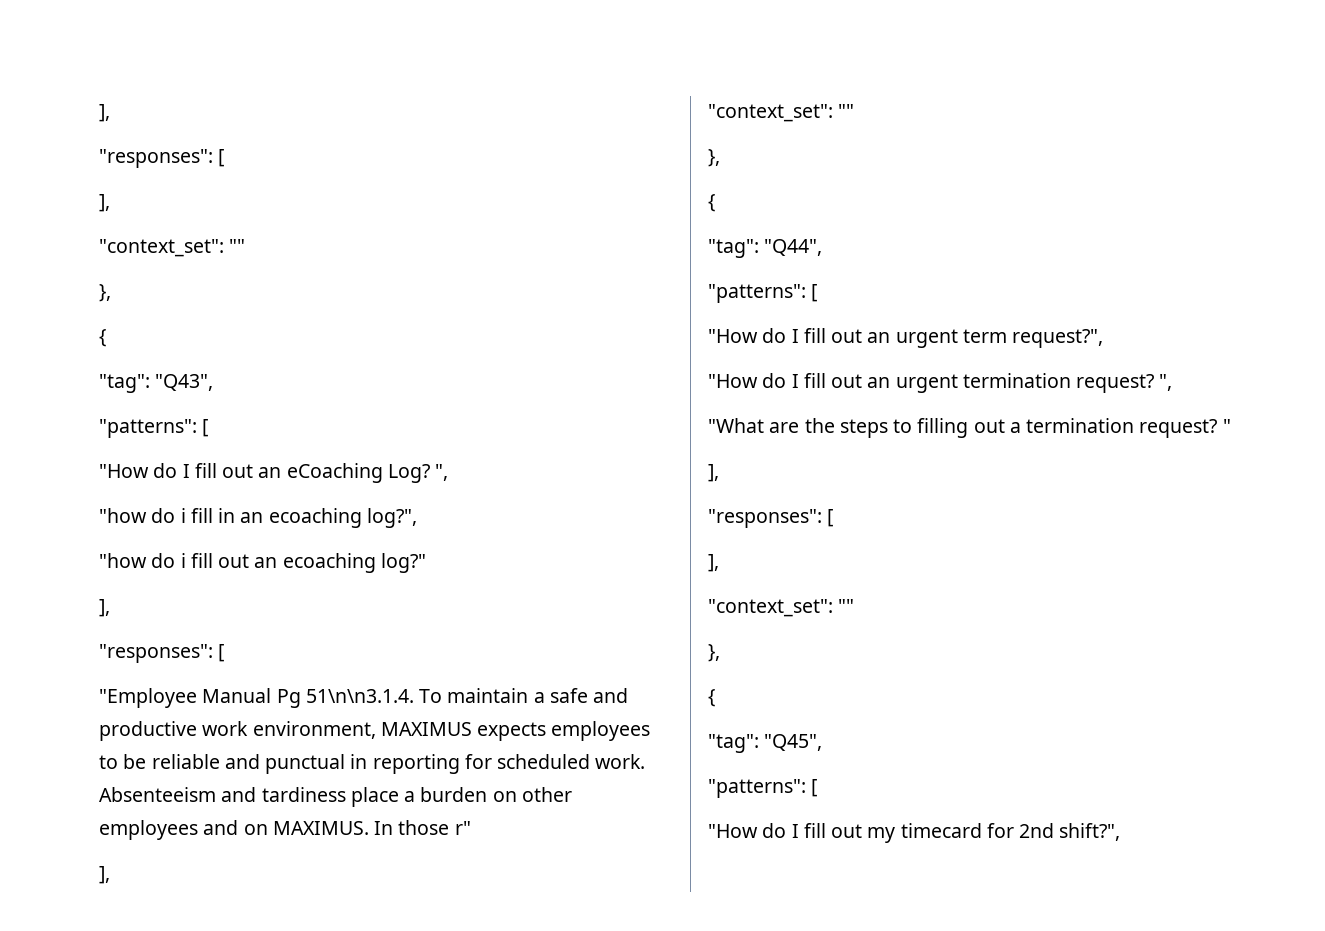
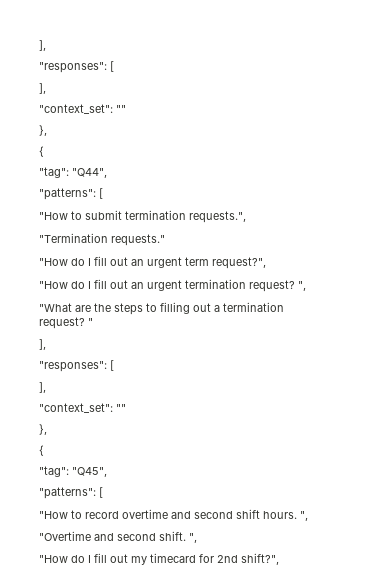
[99,104,110,122] [99,149,225,168] [99,194,110,212] [99,239,246,257] [99,284,111,302] [99,329,106,347] [99,374,214,393] [99,419,209,438] [99,463,449,483] [99,508,417,528] [99,553,426,573] [99,599,110,617] [99,644,225,663] [99,688,629,708] [99,721,651,741] [99,754,646,774] [99,787,572,807] [99,820,471,840] [99,866,110,884] [708,104,855,122] [708,149,720,167] [708,194,715,212] [708,239,823,258] [708,284,818,303] ], // "responses": [ // ], // "context_set": "" // }, // { // "tag": "Q43", // "patterns": [ // "How do I fill out an eCoaching Log? ", // "how do i fill in an ecoaching log?", // "how do i fill out an ecoaching log?" // ], // "responses": [ // "Employee Manual Pg 51\n\n3.1.4. To maintain a safe and productive work environment, MAXIMUS expects employees to be reliable and punctual in reporting for scheduled work. Absenteeism and tardiness place a burden on other employees and on MAXIMUS. In those r" // ], // "context_set": "" // }, // { // "tag": "Q44", // "patterns": [ -> [39,40,46,51] [39,61,114,73] [39,83,46,94] [39,104,126,114] [39,125,47,136] [39,146,44,157] [39,167,107,178] [39,188,103,200] [39,210,246,223] [39,233,165,246] ], // "responses": [ // ], // "context_set": "" // }, // { // "tag": "Q44", // "patterns": [ // "How to submit termination requests.", // "Termination requests."
(818, 788) none -> [39,509,308,521] [39,531,197,543] // "How to record overtime and second shift hours. ", // "Overtime and second shift. ",

